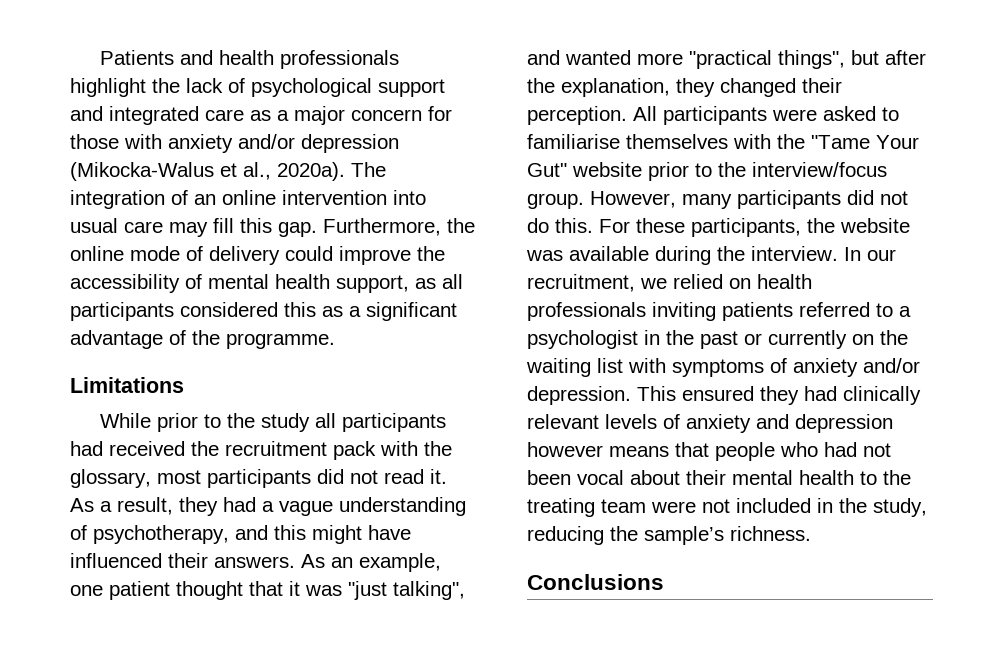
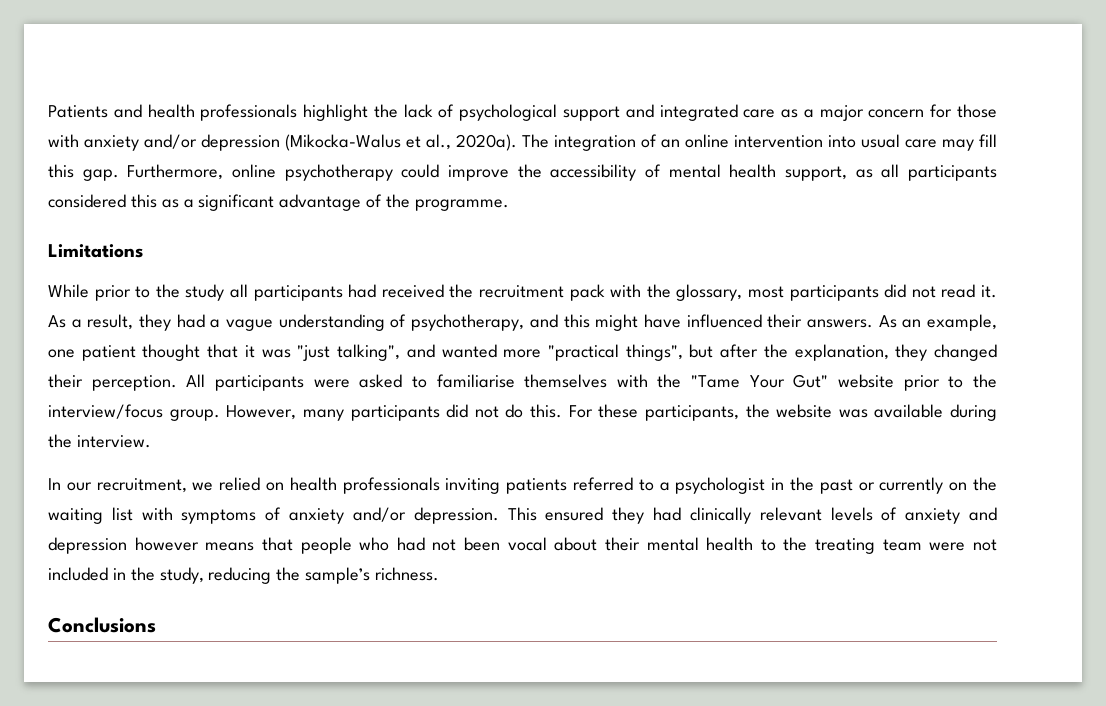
[447,218,475,233] [70,246,280,265] the online mode of delivery -> [232,164,393,181] online psychotherapy
(838, 253) none -> (151, 441) //

